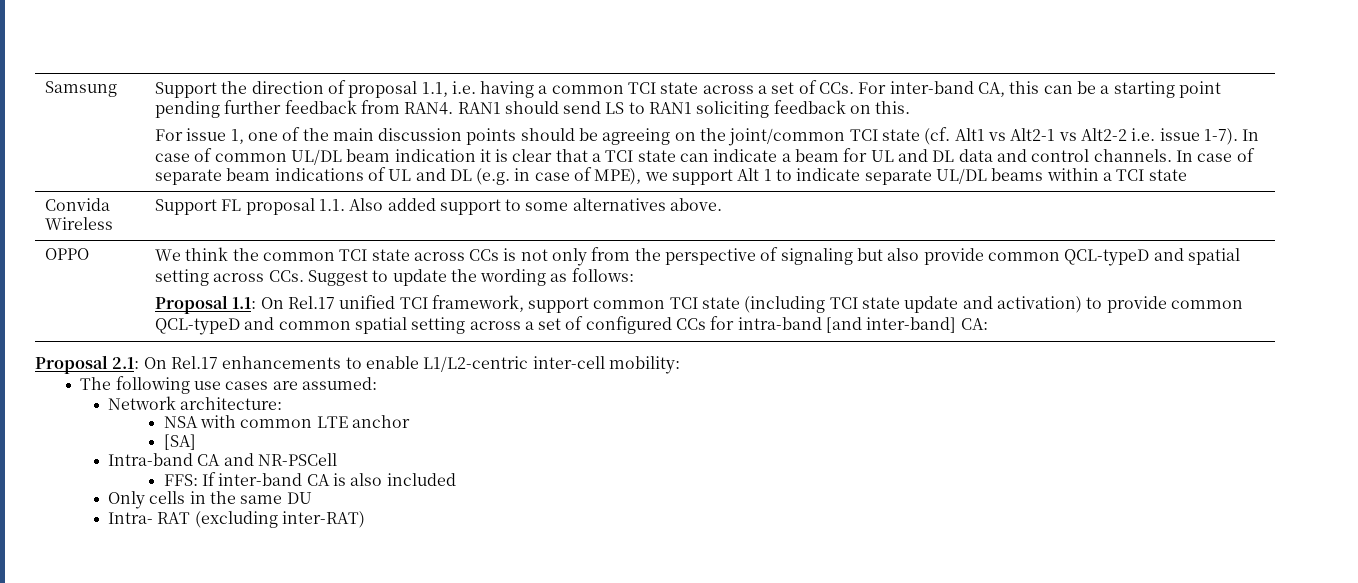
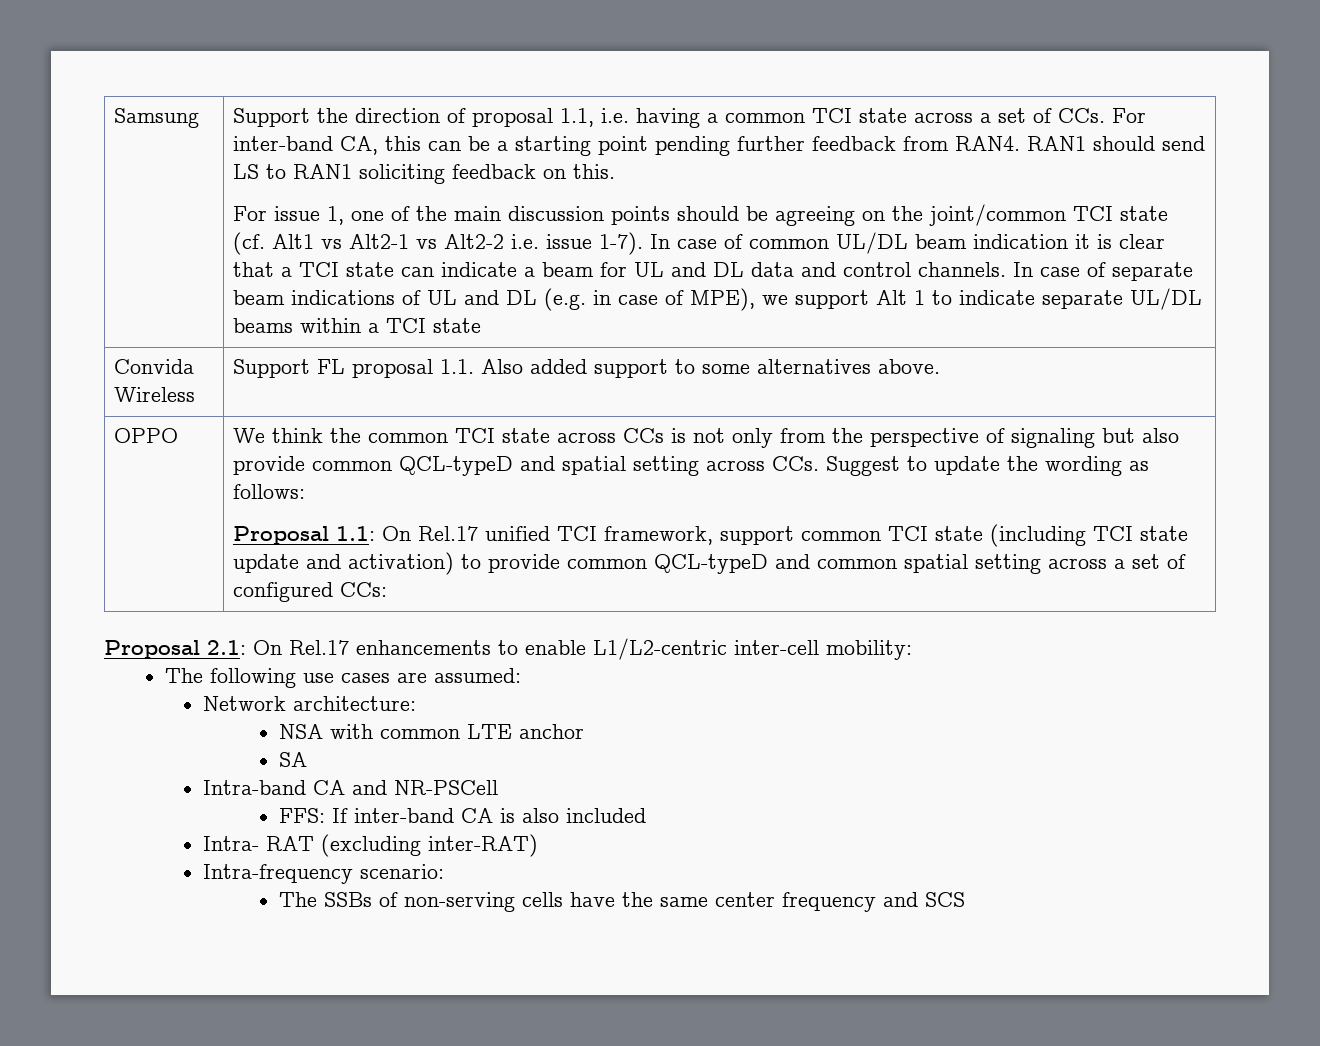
[676,316,988,333] CCs for intra-band [and inter-band] CA: -> [339,582,387,597] CCs:
[163,434,196,450] [SA] -> [278,752,307,767] SA
[108,491,312,509] [108,511,366,528] Only cells in the same DU // Intra- RAT (excluding inter-RAT) -> [203,834,539,857] [203,864,445,884] [278,892,965,912] Intra- RAT (excluding inter-RAT) // Intra-frequency scenario: // The SSBs of non-serving cells have the same center frequency and SCS

